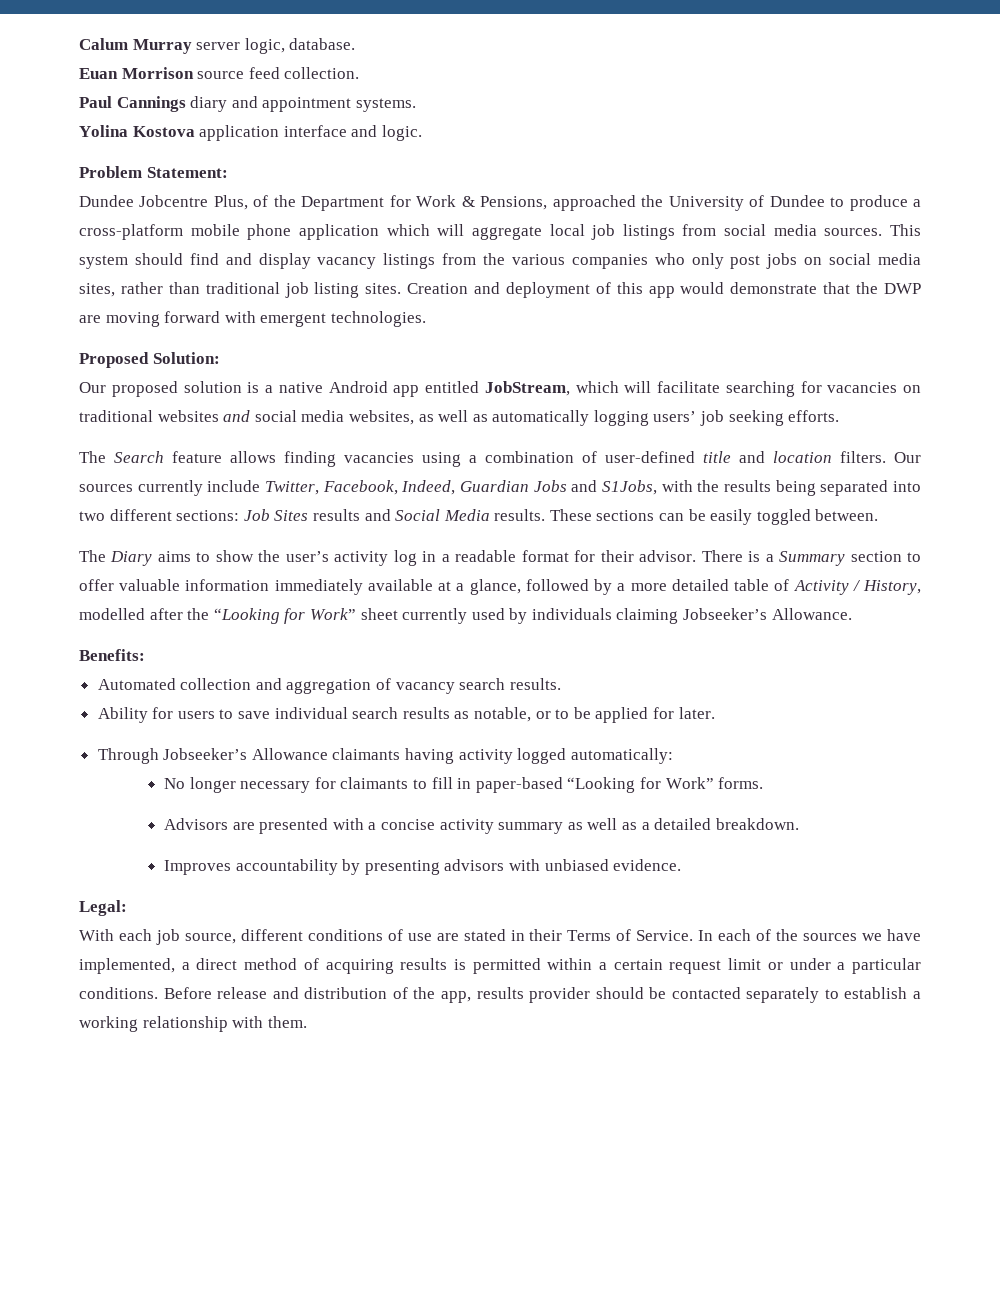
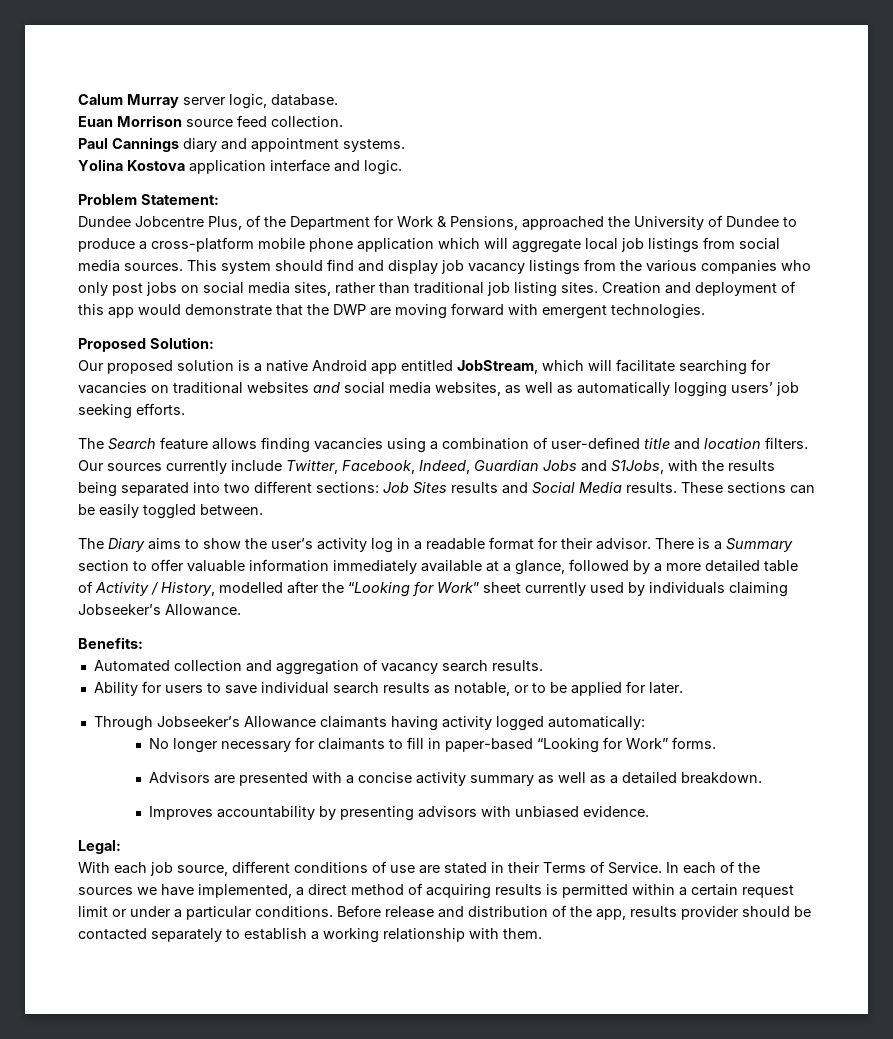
(311, 261) none -> [441,260,464,274] job

